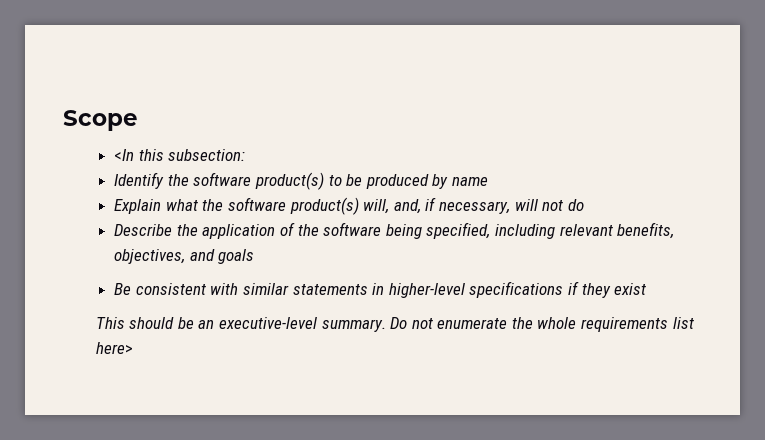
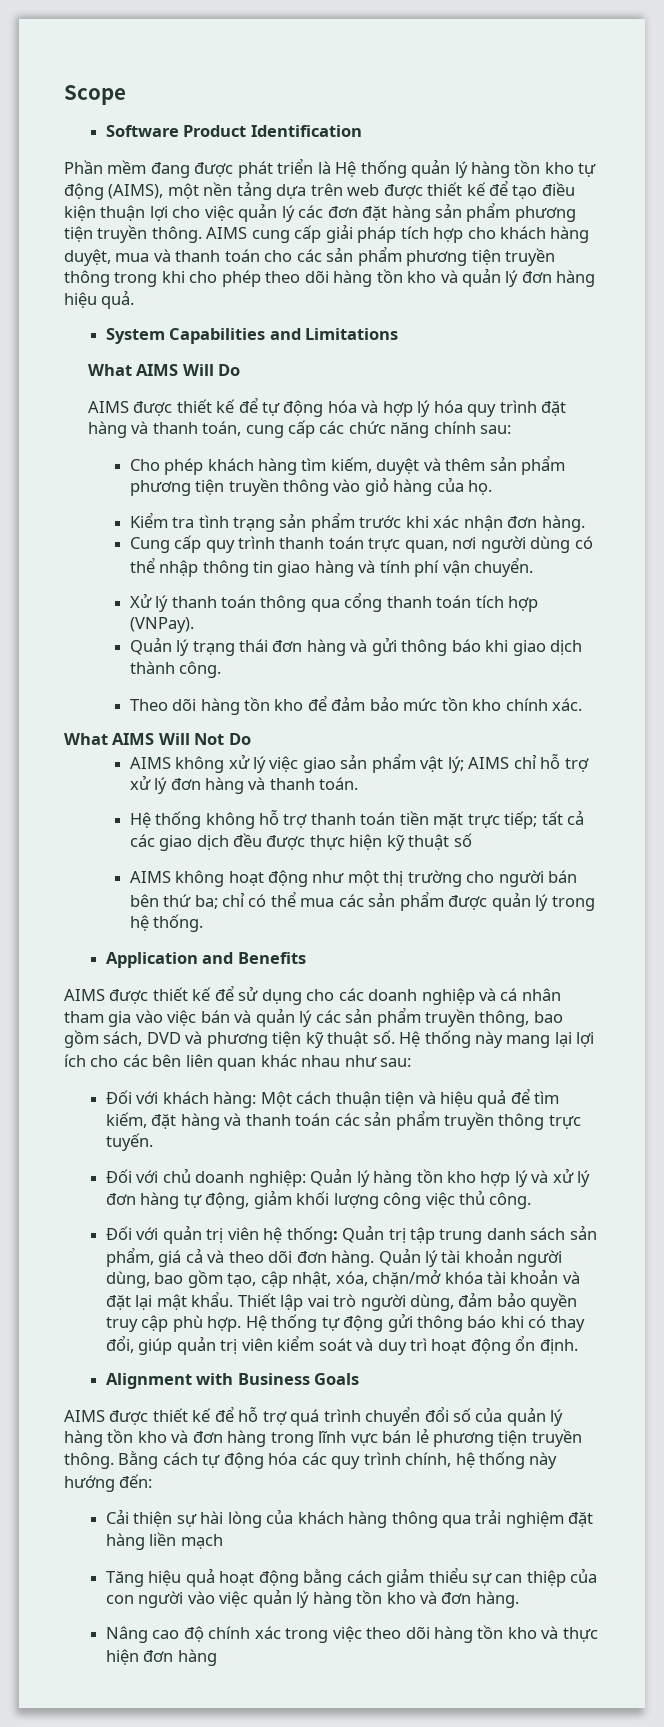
[114,149,246,161] [114,172,488,190] [114,197,584,215] [114,222,675,239] [114,249,255,264] [114,281,647,298] [95,317,694,332] [95,342,133,354] <In this subsection: // Identify the software product(s) to be produced by name // Explain what the software product(s) will, and, if necessary, will not do // Describe the application of the software being specified, including relevant benefits, objectives, and goals // Be consistent with similar statements in higher-level specifications if they exist // This should be an executive-level summary. Do not enumerate the whole requirements list here> -> [105,125,362,137] [64,158,597,178] [64,180,575,200] [64,202,576,222] [64,224,590,243] [64,246,556,266] [64,268,596,287] [64,290,135,309] [105,328,399,344] [87,364,241,376] [87,397,567,417] [87,420,512,438] [129,455,566,475] [129,477,493,496] [129,512,585,532] [129,535,593,553] [129,557,534,577] [129,592,539,612] [129,617,194,633] [129,637,583,656] [129,661,222,678] [129,695,583,715] [64,733,251,745] [129,753,589,773] [129,775,359,794] [129,810,585,829] [129,833,472,851] [129,870,578,887] [129,891,595,911] [129,914,204,932] [105,952,306,968] [64,985,561,1005] [64,1007,563,1027] [64,1030,595,1048] [64,1054,412,1071] [105,1088,560,1108] [105,1110,581,1130] [105,1133,153,1151] [105,1168,591,1187] [105,1190,532,1209] [105,1225,597,1244] [105,1247,563,1267] [105,1269,580,1288] [105,1291,578,1311] [105,1313,585,1332] [105,1335,578,1355] [105,1373,360,1389] [64,1406,564,1426] [64,1428,582,1447] [64,1451,558,1469] [64,1474,153,1492] [105,1509,594,1528] [105,1532,223,1550] [105,1567,598,1587] [105,1589,519,1608] [105,1625,598,1643] [105,1649,217,1666] Software Product Identification // Phần mềm đang được phát triển là Hệ thống quản lý hàng tồn kho tự động (AIMS), một nền tảng dựa trên web được thiết kế để tạo điều kiện thuận lợi cho việc quản lý các đơn đặt hàng sản phẩm phương tiện truyền thông. AIMS cung cấp giải pháp tích hợp cho khách hàng duyệt, mua và thanh toán cho các sản phẩm phương tiện truyền thông trong khi cho phép theo dõi hàng tồn kho và quản lý đơn hàng hiệu quả. // System Capabilities and Limitations // What AIMS Will Do // AIMS được thiết kế để tự động hóa và hợp lý hóa quy trình đặt hàng và thanh toán, cung cấp các chức năng chính sau: // Cho phép khách hàng tìm kiếm, duyệt và thêm sản phẩm phương tiện truyền thông vào giỏ hàng của họ. // Kiểm tra tình trạng sản phẩm trước khi xác nhận đơn hàng. // Cung cấp quy trình thanh toán trực quan, nơi người dùng có thể nhập thông tin giao hàng và tính phí vận chuyển. // Xử lý thanh toán thông qua cổng thanh toán tích hợp (VNPay). // Quản lý trạng thái đơn hàng và gửi thông báo khi giao dịch thành công. // Theo dõi hàng tồn kho để đảm bảo mức tồn kho chính xác. // What AIMS Will Not Do // AIMS không xử lý việc giao sản phẩm vật lý; AIMS chỉ hỗ trợ xử lý đơn hàng và thanh toán. // Hệ thống không hỗ trợ thanh toán tiền mặt trực tiếp; tất cả các giao dịch đều được thực hiện kỹ thuật số // AIMS không hoạt động như một thị trường cho người bán bên thứ ba; chỉ có thể mua các sản phẩm được quản lý trong hệ thống. // Application and Benefits // AIMS được thiết kế để sử dụng cho các doanh nghiệp và cá nhân tham gia vào việc bán và quản lý các sản phẩm truyền thông, bao gồm sách, DVD và phương tiện kỹ thuật số. Hệ thống này mang lại lợi ích cho các bên liên quan khác nhau như sau: // Đối với khách hàng: Một cách thuận tiện và hiệu quả để tìm kiếm, đặt hàng và thanh toán các sản phẩm truyền thông trực tuyến. // Đối với chủ doanh nghiệp: Quản lý hàng tồn kho hợp lý và xử lý đơn hàng tự động, giảm khối lượng công việc thủ công. // Đối với quản trị viên hệ thống: Quản trị tập trung danh sách sản phẩm, giá cả và theo dõi đơn hàng. Quản lý tài khoản người dùng, bao gồm tạo, cập nhật, xóa, chặn/mở khóa tài khoản và đặt lại mật khẩu. Thiết lập vai trò người dùng, đảm bảo quyền truy cập phù hợp. Hệ thống tự động gửi thông báo khi có thay đổi, giúp quản trị viên kiểm soát và duy trì hoạt động ổn định. // Alignment with Business Goals // AIMS được thiết kế để hỗ trợ quá trình chuyển đổi số của quản lý hàng tồn kho và đơn hàng trong lĩnh vực bán lẻ phương tiện truyền thông. Bằng cách tự động hóa các quy trình chính, hệ thống này hướng đến: // Cải thiện sự hài lòng của khách hàng thông qua trải nghiệm đặt hàng liền mạch // Tăng hiệu quả hoạt động bằng cách giảm thiểu sự can thiệp của con người vào việc quản lý hàng tồn kho và đơn hàng. // Nâng cao độ chính xác trong việc theo dõi hàng tồn kho và thực hiện đơn hàng

